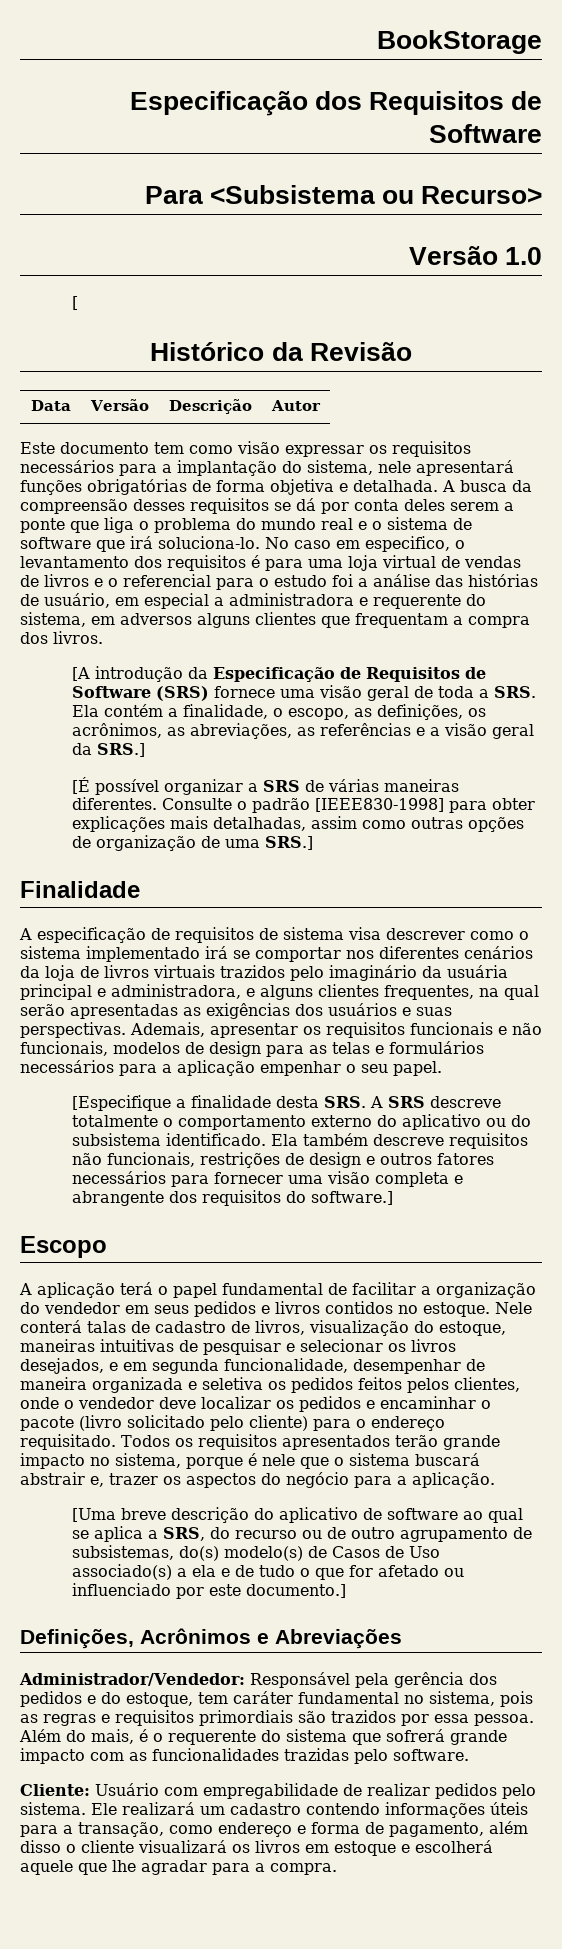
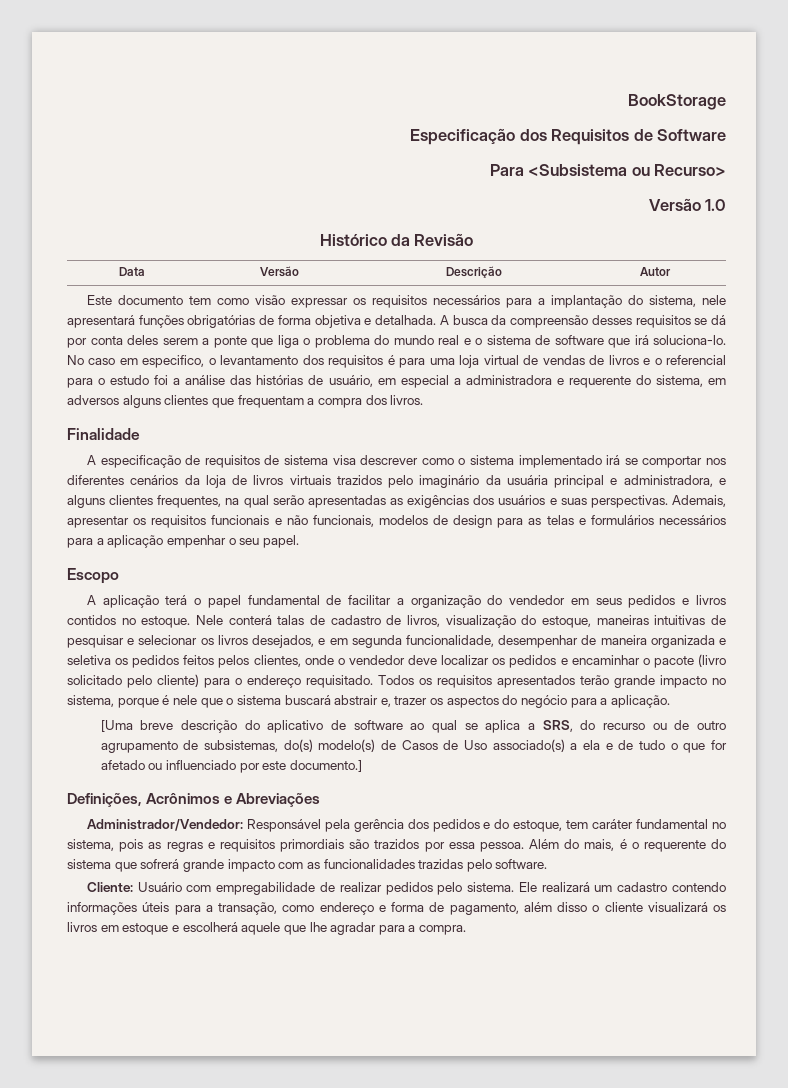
[71,296,78,310] // [ -> (726, 205) none
[71,666,486,682] [71,685,536,701] [71,704,486,720] [71,723,534,739] [71,743,145,757] [71,777,459,795] [71,797,535,813] [71,816,524,832] [71,835,313,851] // [A introdução da Especificação de Requisitos de Software (SRS) fornece uma visão geral de toda a SRS. Ela contém a finalidade, o escopo, as definições, os acrônimos, as abreviações, as referências e a visão geral da SRS.] // [É possível organizar a SRS de várias maneiras diferentes. Consulte o padrão [IEEE830-1998] para obter explicações mais detalhadas, assim como outras opções de organização de uma SRS.] -> (424, 400) none
[71,1095,501,1111] [71,1114,531,1130] [71,1133,528,1149] [71,1152,494,1168] [71,1171,463,1187] [71,1190,393,1206] // [Especifique a finalidade desta SRS. A SRS descreve totalmente o comportamento externo do aplicativo ou do subsistema identificado. Ela também descreve requisitos não funcionais, restrições de design e outros fatores necessários para fornecer uma visão completa e abrangente dos requisitos do software.] -> (299, 541) none

